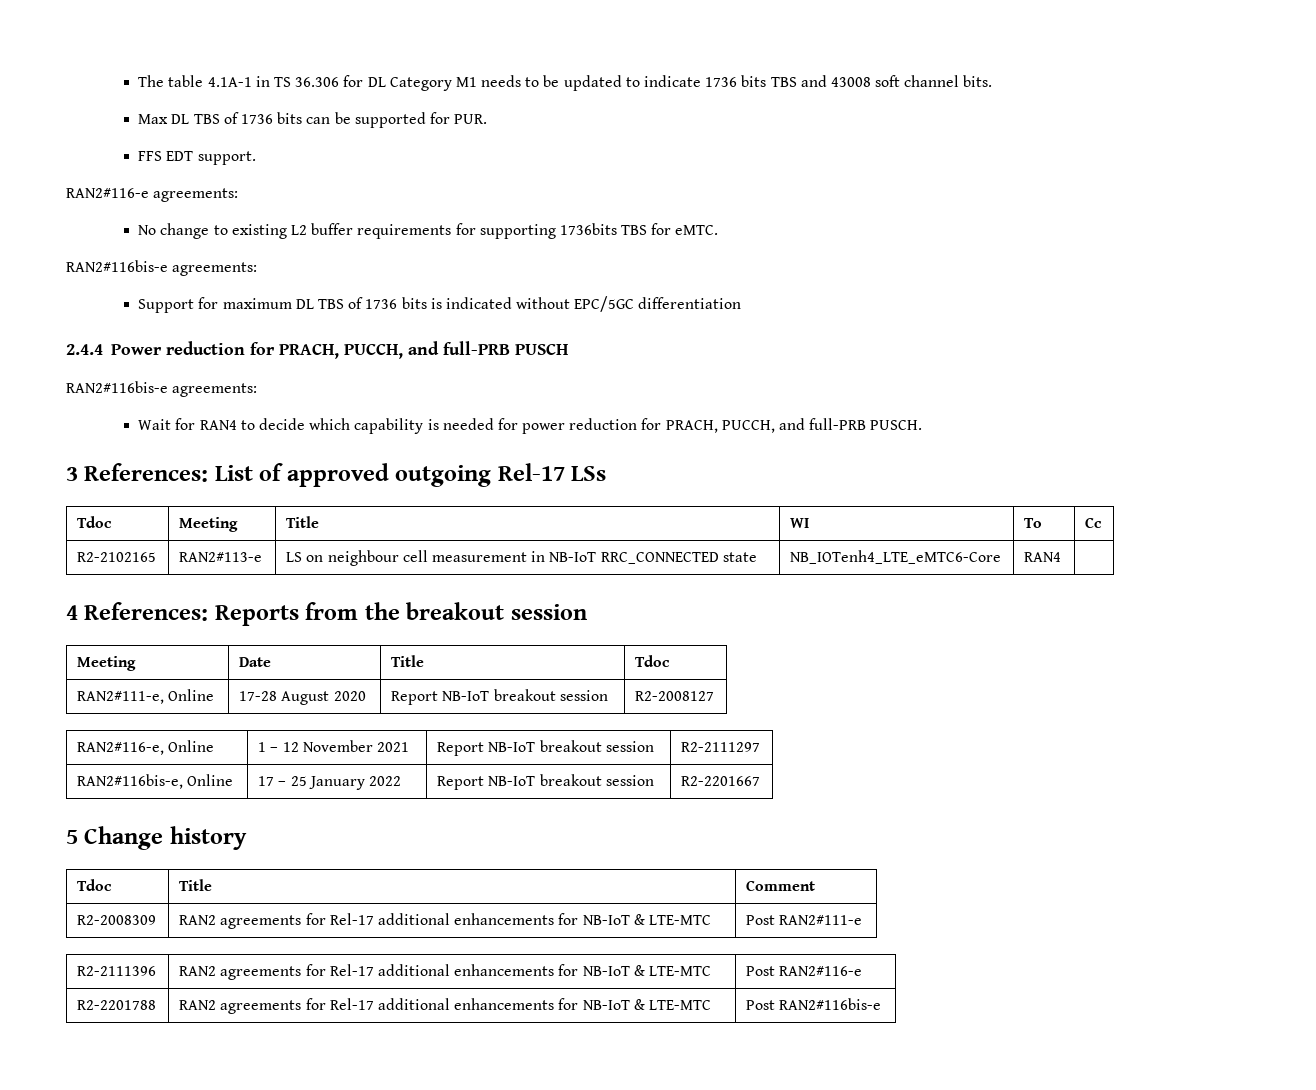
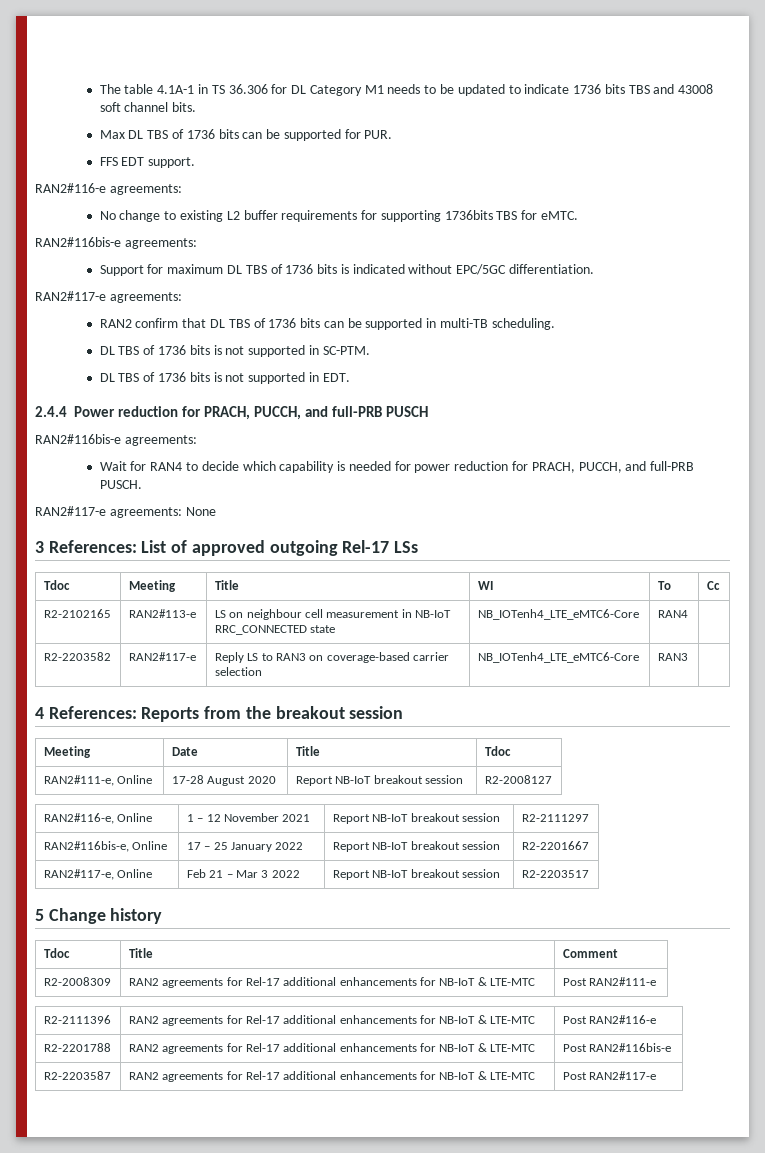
[638,297,742,309] differentiation -> [508,264,594,274] [35,291,182,303] [99,318,555,330] [99,345,370,357] [99,372,350,384] differentiation. // RAN2#117-e agreements: // RAN2 confirm that DL TBS of 1736 bits can be supported in multi-TB scheduling. // DL TBS of 1736 bits is not supported in SC-PTM. // DL TBS of 1736 bits is not supported in EDT.
(923, 425) none -> [35,506,216,518] // RAN2#117-e agreements: None
(1062, 557) none -> [43,652,111,661] [128,652,196,661] [214,652,450,663] [214,667,262,676] [477,652,639,663] [657,653,688,661] // R2-2203582 | RAN2#117-e | Reply LS to RAN3 on coverage-based carrier selection | NB_IOTenh4_LTE_eMTC6-Core | RAN3 |
(761, 781) none -> [43,869,153,880] [186,869,300,878] [332,869,500,880] [521,870,589,878] // RAN2#117-e, Online | Feb 21 – Mar 3 2022 | Report NB-IoT breakout session | R2-2203517
(882, 1004) none -> [43,1071,111,1080] [128,1071,536,1082] [562,1071,657,1080] // R2-2203587 | RAN2 agreements for Rel-17 additional enhancements for NB-IoT & LTE-MTC | Post RAN2#117-e

